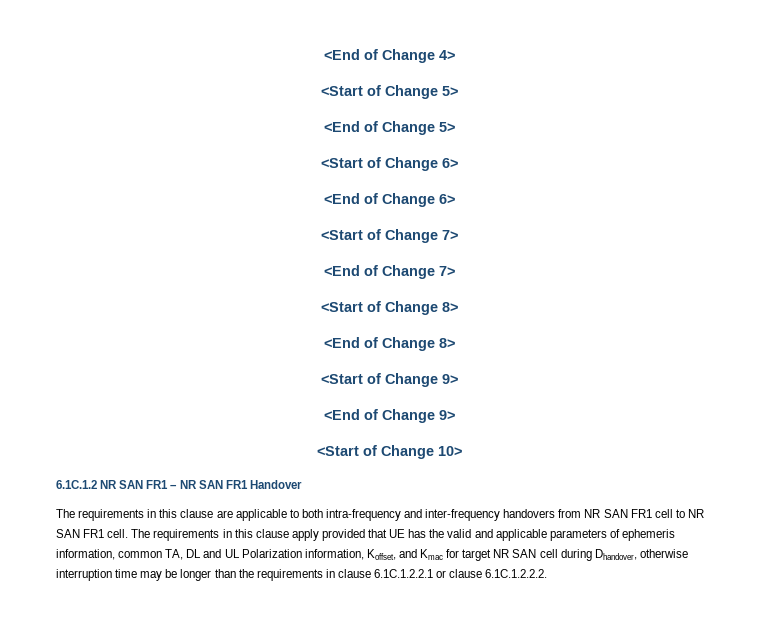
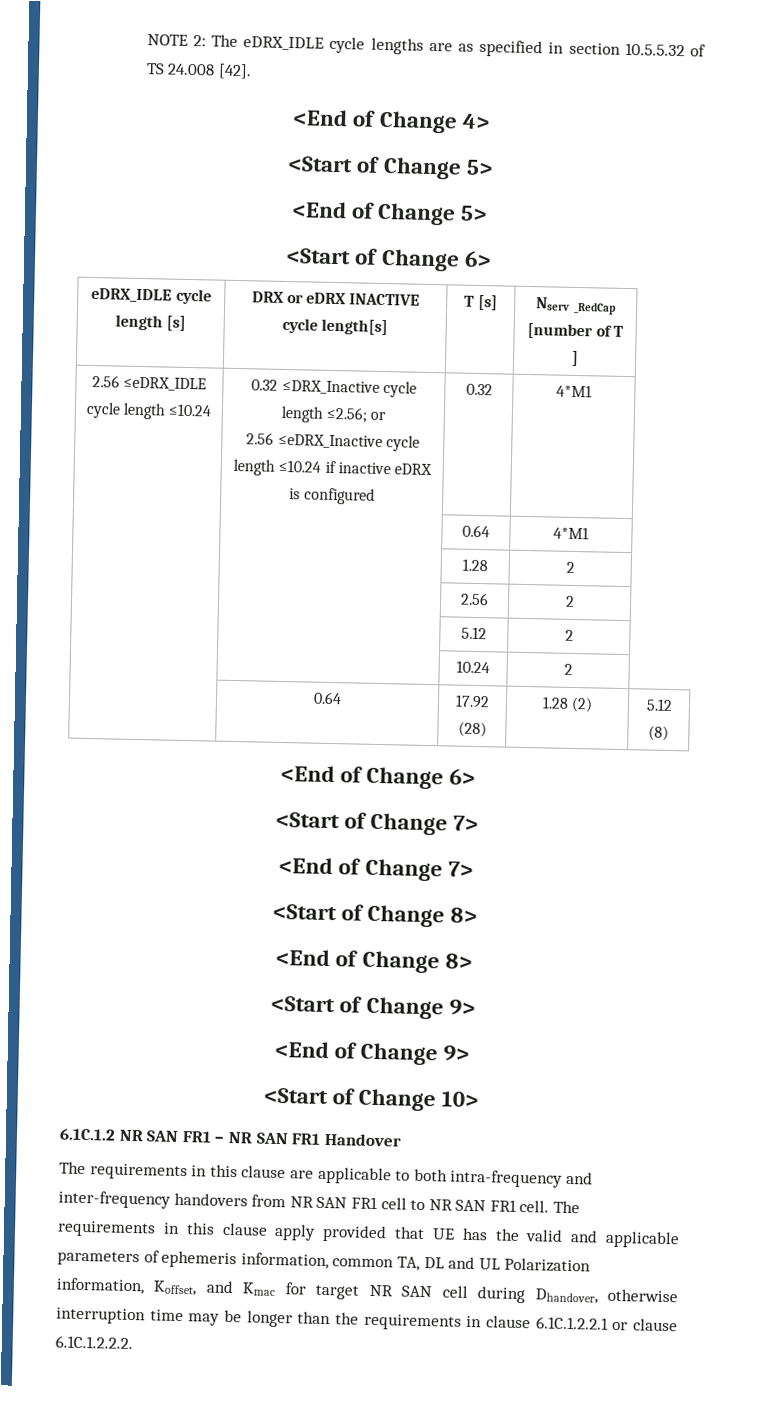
(324, 54) none -> [146,34,706,58] [145,63,252,80] NOTE 2: The eDRX_IDLE cycle lengths are as specified in section 10.5.5.32 of TS 24.008 [42]. //
(458, 163) none -> [91,287,212,305] [114,314,187,331] [251,291,421,306] [281,317,389,336] [464,294,498,311] [536,297,617,315] [527,322,624,340] [570,350,579,367] [91,375,208,392] [85,401,213,420] [251,379,417,398] [280,405,387,423] [246,432,420,452] [233,458,432,476] [289,487,375,505] [465,383,493,396] [556,384,592,398] [462,524,490,538] [553,526,589,540] [462,558,488,572] [565,561,575,573] [460,592,489,606] [564,595,575,607] [461,626,487,640] [564,629,574,641] [456,660,490,674] [563,663,573,675] [313,691,342,705] [455,694,490,709] [457,721,487,738] [541,696,594,713] [645,698,673,712] [648,725,669,741] // eDRX_IDLE cycle length [s] | DRX or eDRX INACTIVE cycle length[s] | T [s] | Nserv _RedCap [number of T ] // 2.56 ≤eDRX_IDLE cycle length ≤10.24 | 0.32 ≤DRX_Inactive cycle length ≤2.56; or // 2.56 ≤eDRX_Inactive cycle length ≤10.24 if inactive eDRX is configured | 0.32 | 4*M1 // | | 0.64 | 4*M1 // | | 1.28 | 2 // | | 2.56 | 2 // | | 5.12 | 2 // | | 10.24 | 2 // | 0.64 | 17.92 (28) | 1.28 (2) | 5.12 (8)

